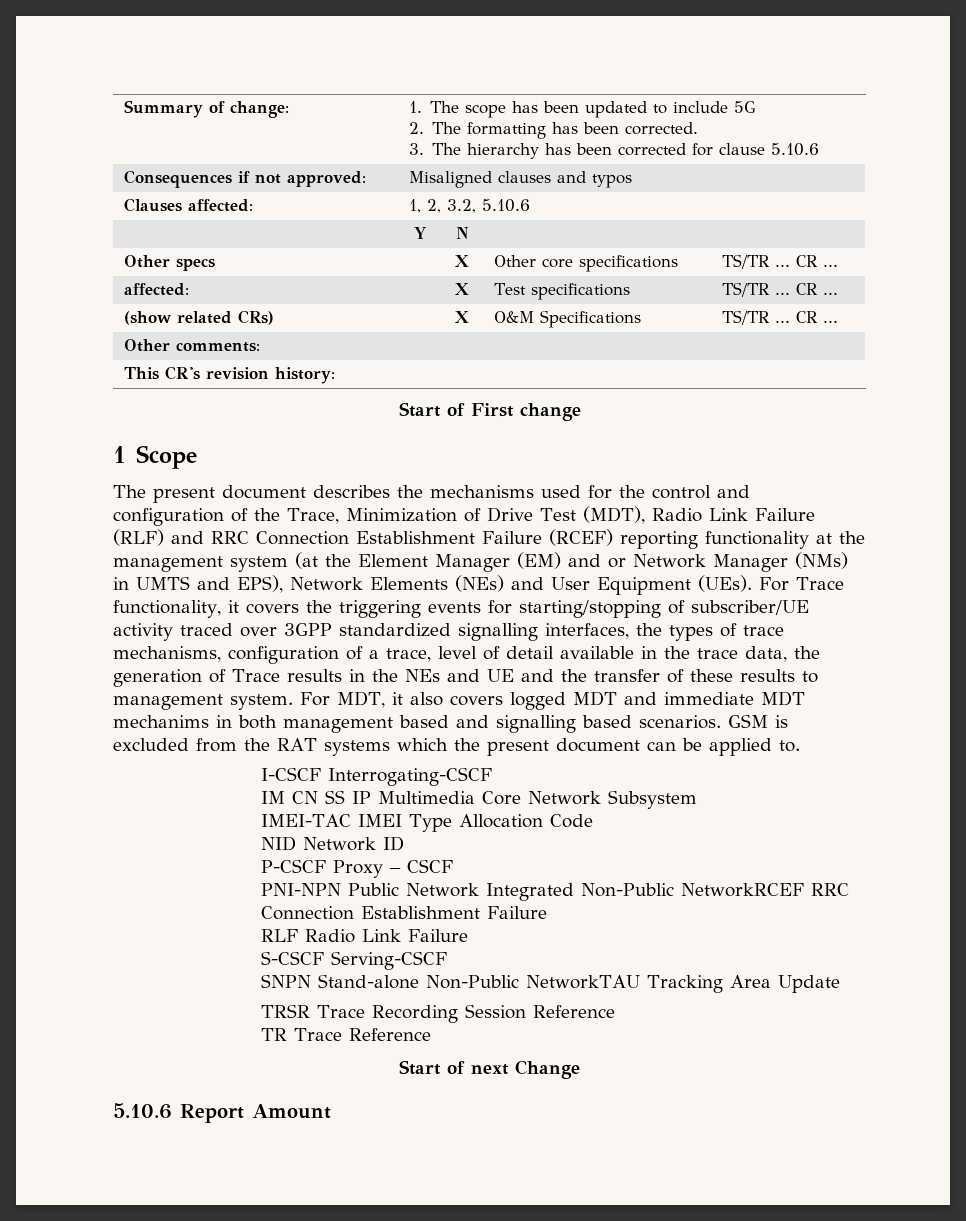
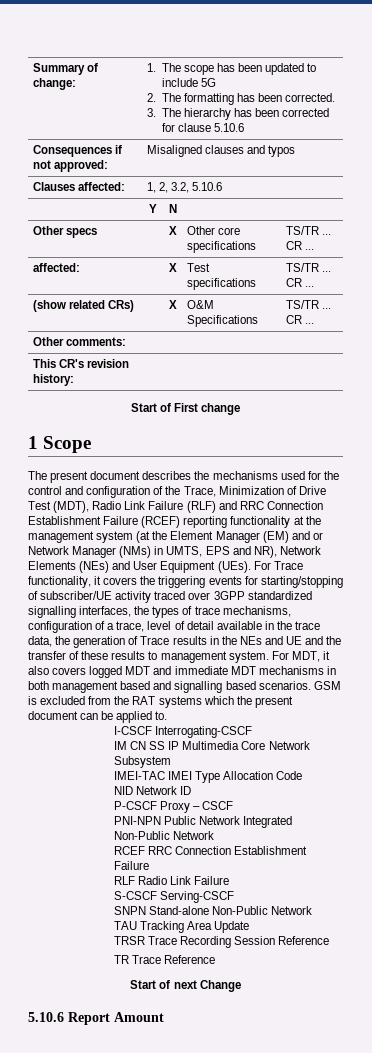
[136,575,283,593] UMTS and EPS), -> [166,546,277,558] UMTS, EPS and NR),
[113,715,209,728] mechanims -> [258,666,324,675] mechanisms
[681,883,805,897] NetworkRCEF -> [172,831,214,840] [113,846,145,855] Network // RCEF
[526,975,641,989] NetworkTAU -> [271,906,313,915] [113,921,137,930] Network // TAU

